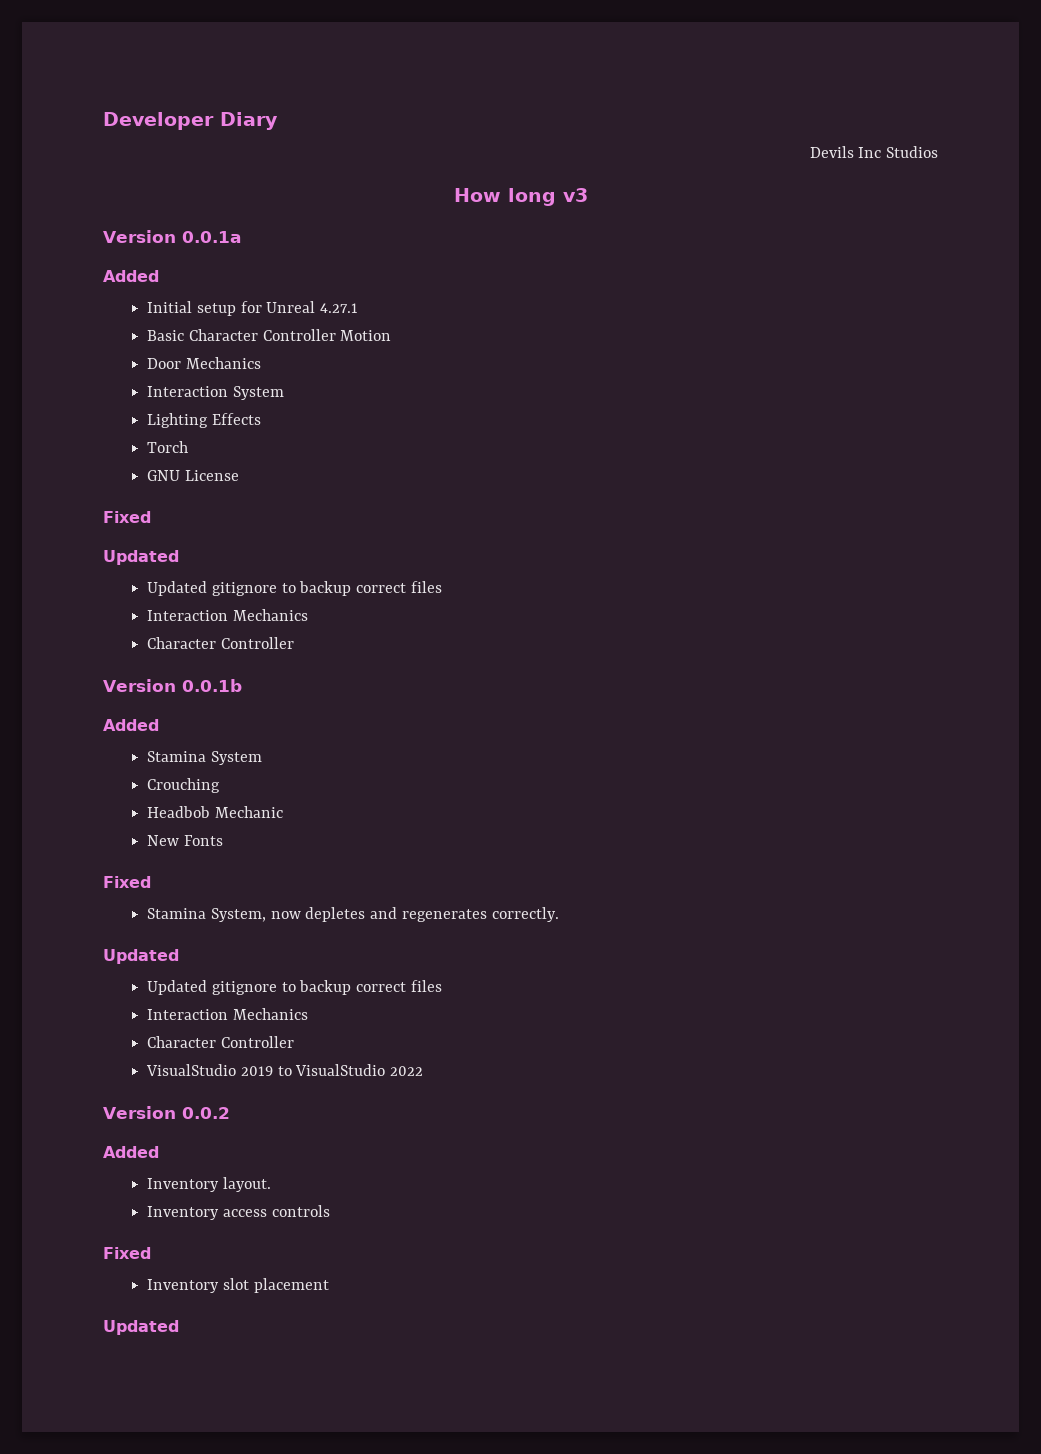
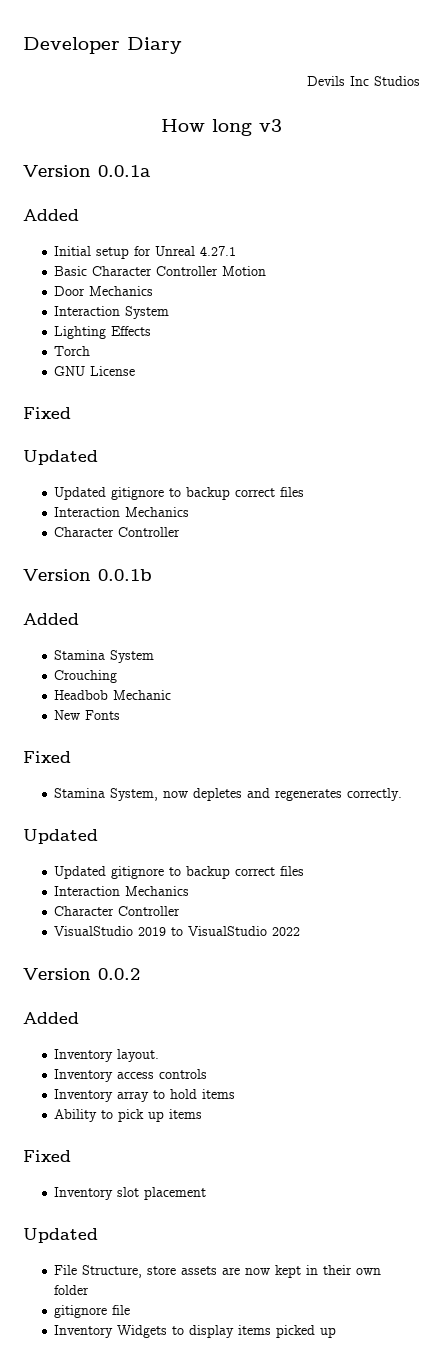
(330, 1211) none -> [54,1089,236,1102] [54,1109,203,1122] // Inventory array to hold items // Ability to pick up items
(179, 1327) none -> [54,1265,382,1278] [54,1285,90,1295] [54,1305,131,1318] [54,1325,337,1338] // File Structure, store assets are now kept in their own folder // gitignore file // Inventory Widgets to display items picked up

